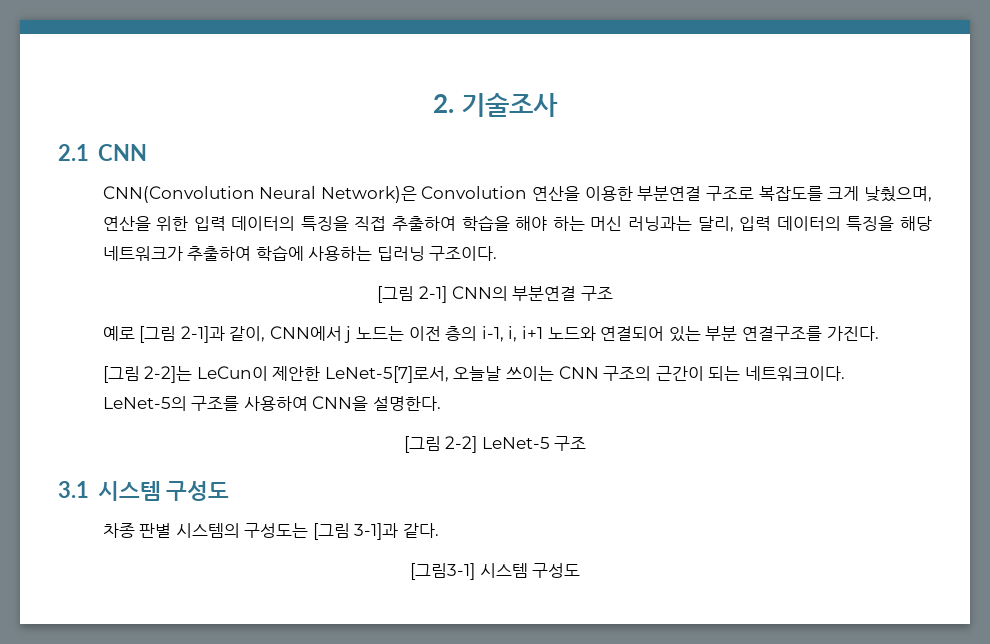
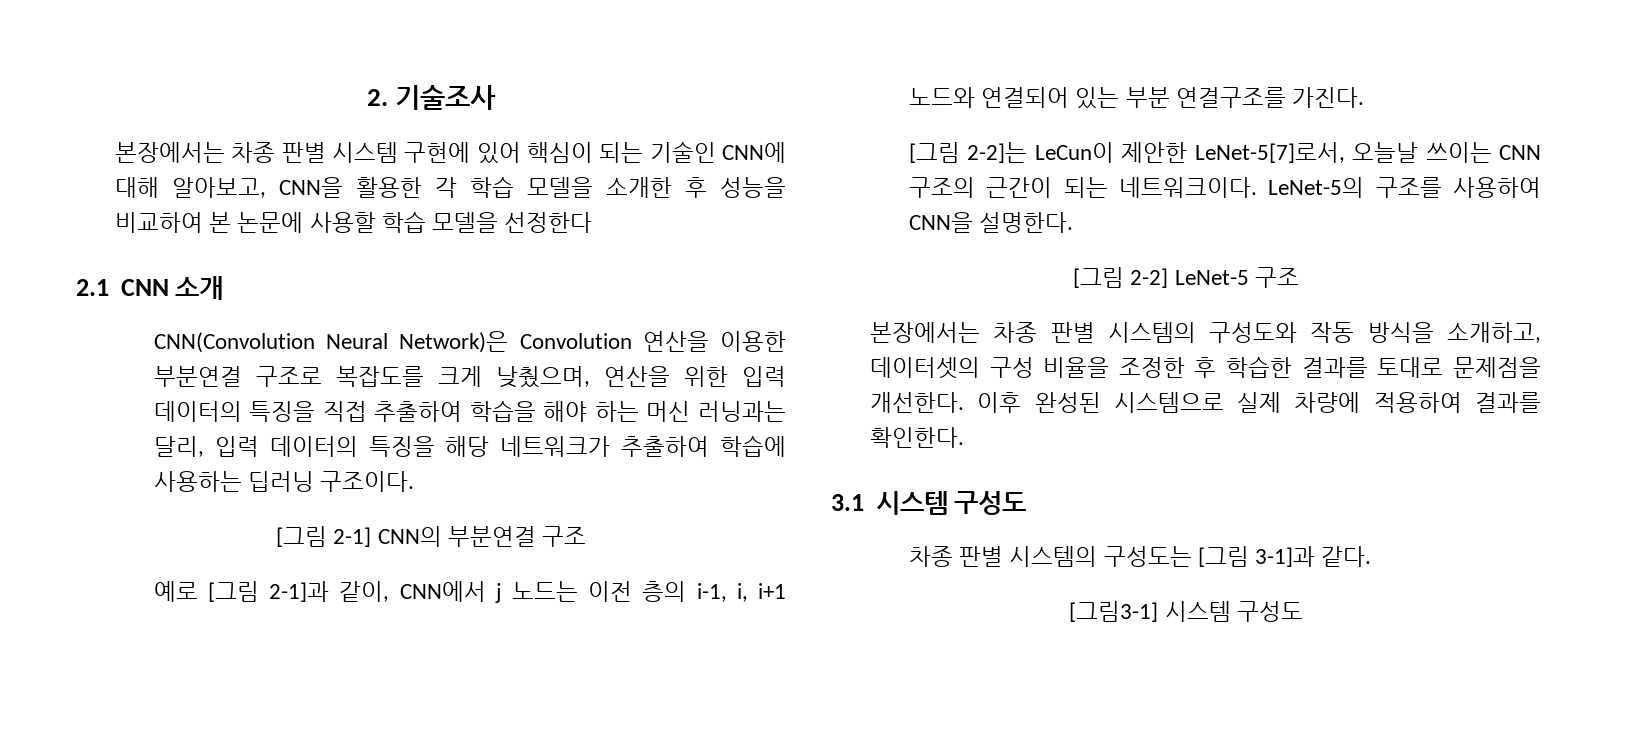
(559, 105) none -> [114,141,786,164] [114,176,786,198] [114,211,593,233] // 본장에서는 차종 판별 시스템 구현에 있어 핵심이 되는 기술인 CNN에 대해 알아보고, CNN을 활용한 각 학습 모델을 소개한 후 성능을 비교하여 본 논문에 사용할 학습 모델을 선정한다
(147, 152) none -> [175,276,224,300] 소개
(587, 443) none -> [869,322,1541,343] [869,356,1541,379] [869,392,1541,413] [869,427,964,448] // 본장에서는 차종 판별 시스템의 구성도와 작동 방식을 소개하고, 데이터셋의 구성 비율을 조정한 후 학습한 결과를 토대로 문제점을 개선한다. 이후 완성된 시스템으로 실제 차량에 적용하여 결과를 확인한다.

